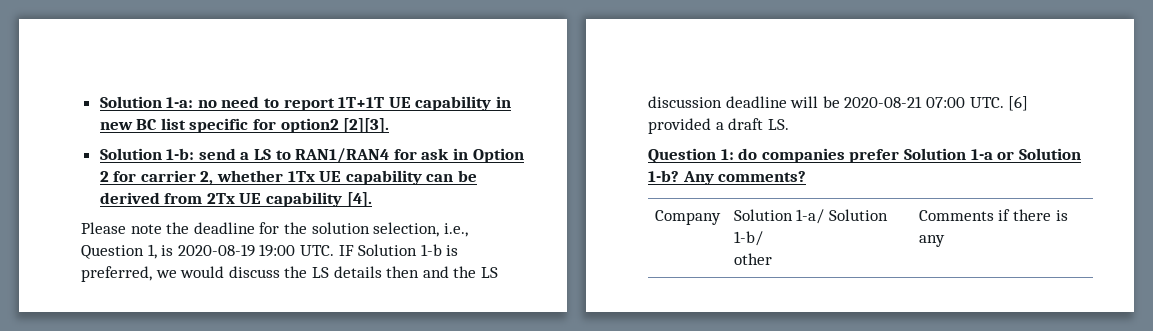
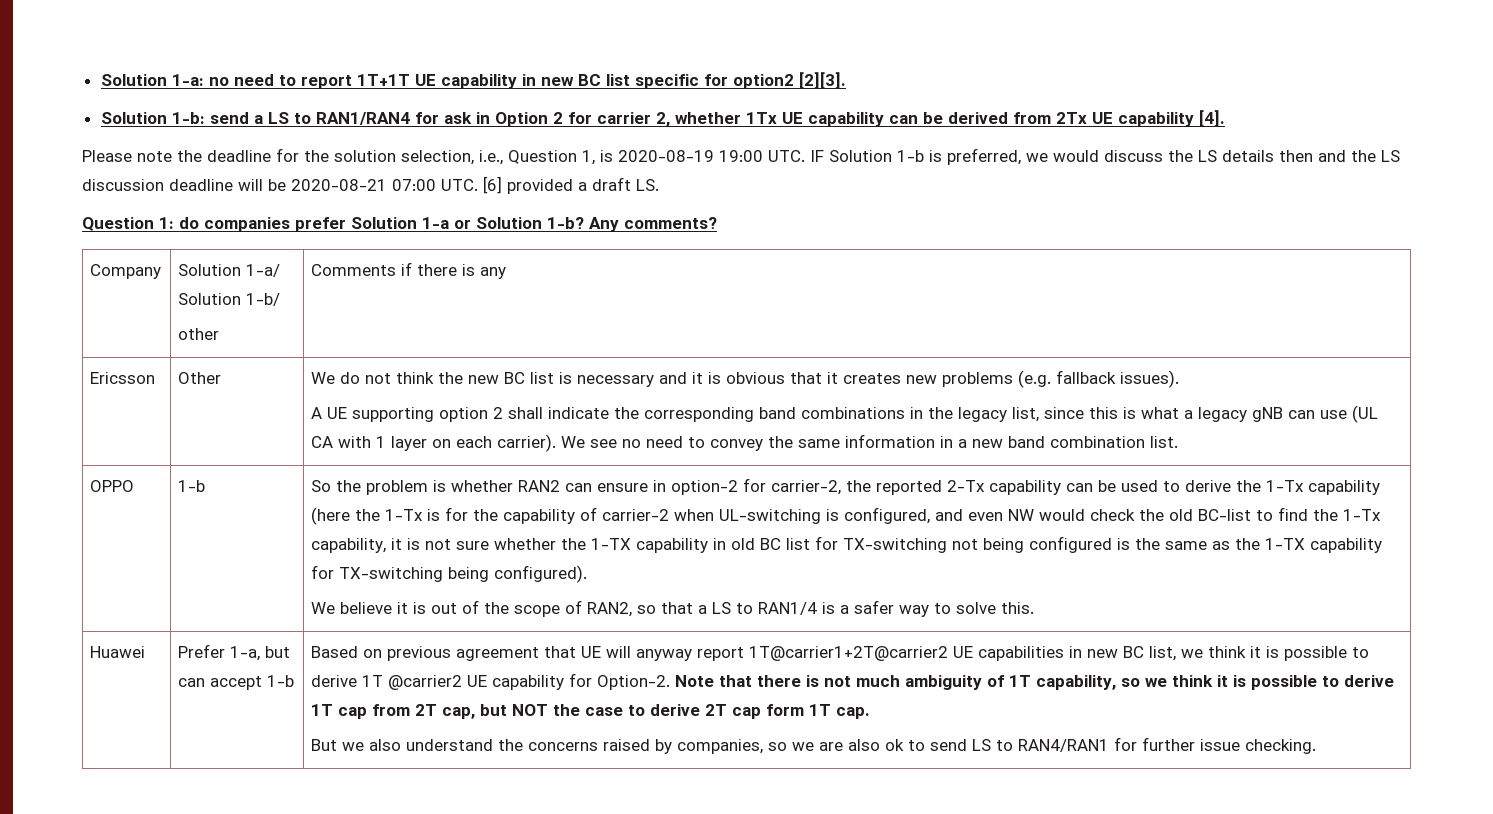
(945, 241) none -> [90,372,156,384] [178,372,222,384] [311,370,1180,388] [311,405,1379,423] [311,434,1179,452] [90,480,135,492] [178,480,206,492] [311,478,1381,495] [311,507,1382,525] [311,536,1383,553] [311,565,588,583] [311,600,1035,617] [90,646,146,658] [178,644,291,661] [178,675,295,690] [311,646,1370,661] [311,673,1395,690] [311,704,871,719] [311,737,1317,754] // Ericsson | Other | We do not think the new BC list is necessary and it is obvious that it creates new problems (e.g. fallback issues). // A UE supporting option 2 shall indicate the corresponding band combinations in the legacy list, since this is what a legacy gNB can use (UL CA with 1 layer on each carrier). We see no need to convey the same information in a new band combination list. // OPPO | 1-b | So the problem is whether RAN2 can ensure in option-2 for carrier-2, the reported 2-Tx capability can be used to derive the 1-Tx capability (here the 1-Tx is for the capability of carrier-2 when UL-switching is configured, and even NW would check the old BC-list to find the 1-Tx capability, it is not sure whether the 1-TX capability in old BC list for TX-switching not being configured is the same as the 1-TX capability for TX-switching being configured). // We believe it is out of the scope of RAN2, so that a LS to RAN1/4 is a safer way to solve this. // Huawei | Prefer 1-a, but can accept 1-b | Based on previous agreement that UE will anyway report 1T@carrier1+2T@carrier2 UE capabilities in new BC list, we think it is possible to derive 1T @carrier2 UE capability for Option-2. Note that there is not much ambiguity of 1T capability, so we think it is possible to derive 1T cap from 2T cap, but NOT the case to derive 2T cap form 1T cap. // But we also understand the concerns raised by companies, so we are also ok to send LS to RAN4/RAN1 for further issue checking.

